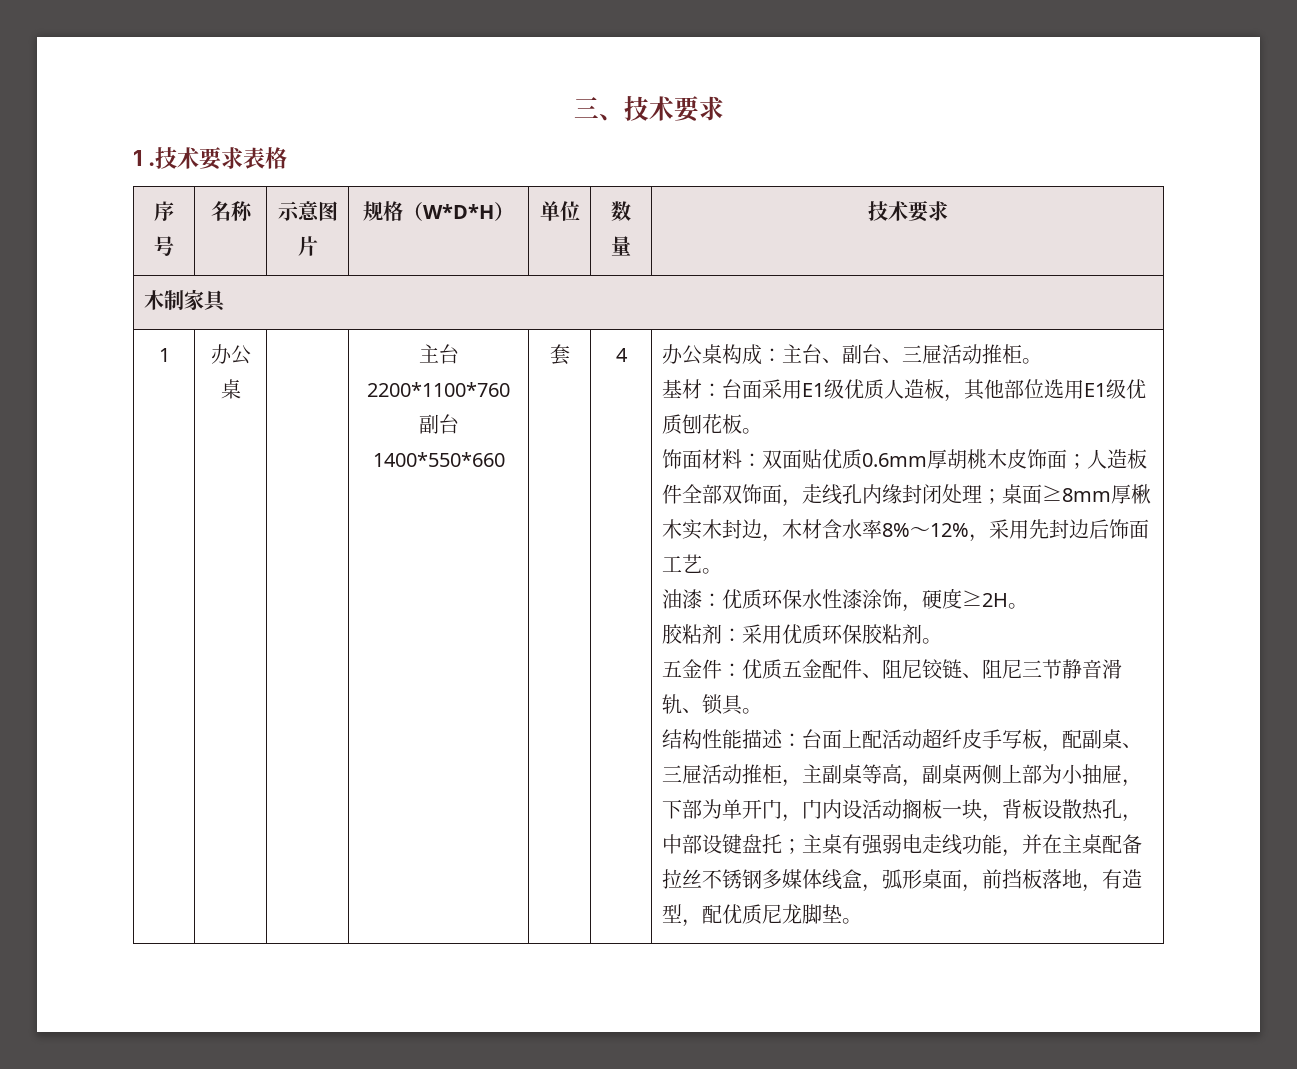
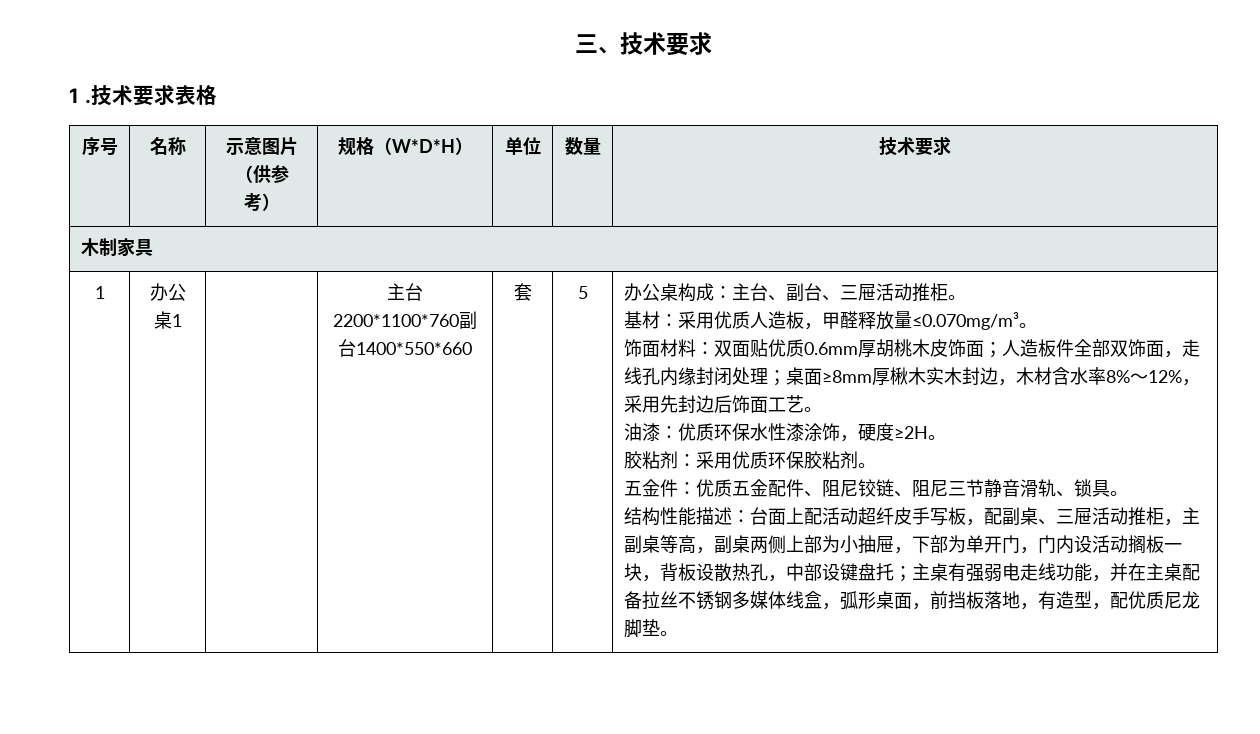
(318, 246) none -> [234,165,289,183] [243,193,280,211] （供参考）
(241, 389) none -> [171,314,182,327] 1
[615,348,628,362] 4 -> [577,286,588,299] 5
[722,379,1147,402] [662,414,743,434] 台面采用E1级优质人造板，其他部位选用E1级优质刨花板 -> [678,311,1020,330] 采用优质人造板，甲醛释放量≤0.070mg/m³

